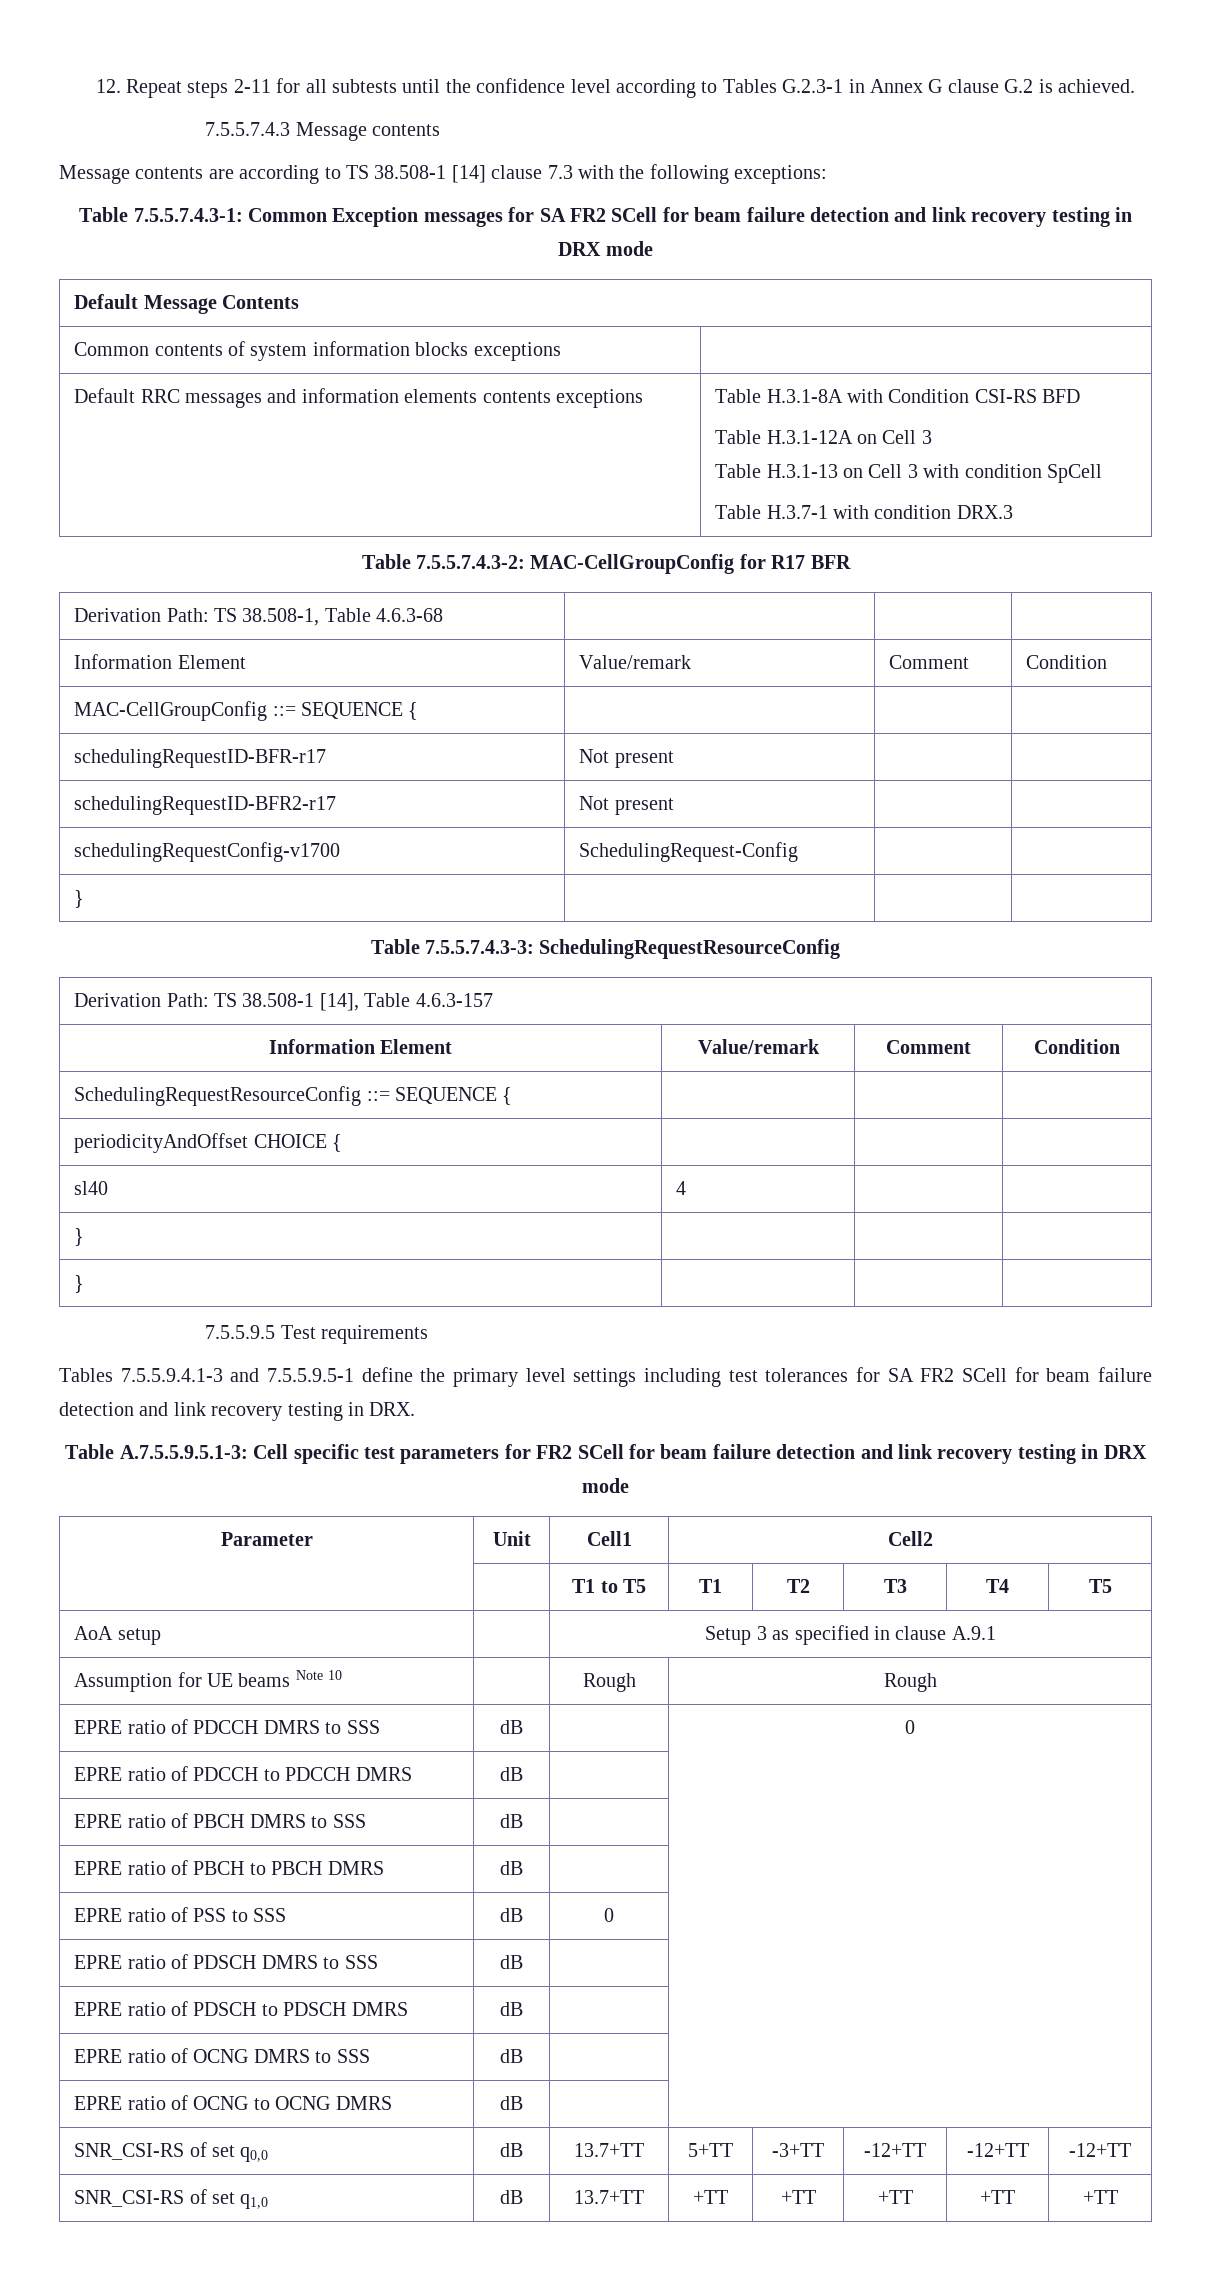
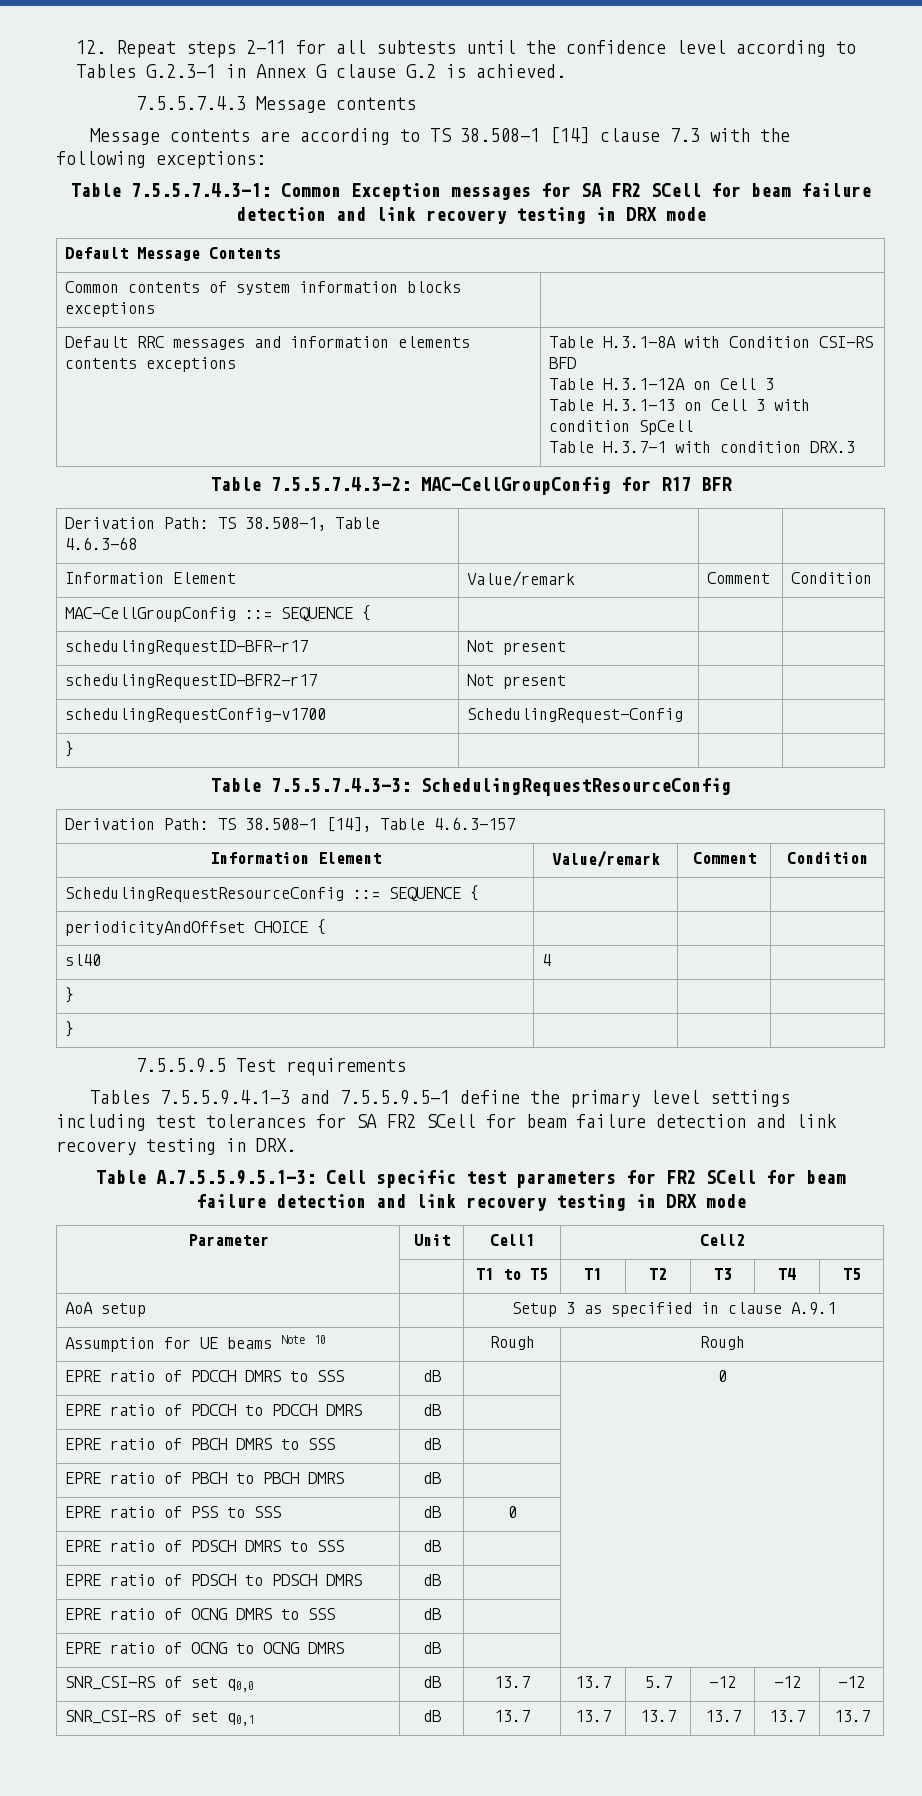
[574,2143,644,2157] [688,2143,733,2157] [772,2143,824,2157] [864,2143,926,2157] [966,2143,1029,2157] [1069,2143,1131,2157] [74,2189,269,2209] [500,2190,523,2204] [574,2190,644,2204] [693,2190,728,2204] [780,2190,816,2204] [877,2190,913,2204] [980,2190,1015,2204] [1082,2190,1118,2204] 13.7+TT | 5+TT | -3+TT | -12+TT | -12+TT | -12+TT // SNR_CSI-RS of set q1,0 | dB | 13.7+TT | +TT | +TT | +TT | +TT | +TT -> [494,1676,530,1688] [575,1676,611,1688] [644,1676,672,1688] [709,1676,736,1688] [773,1676,801,1688] [838,1676,865,1688] [64,1710,254,1726] [422,1710,441,1722] [494,1710,530,1722] [575,1710,611,1722] [640,1710,676,1722] [704,1710,741,1722] [769,1710,805,1722] [833,1710,870,1722] 13.7 | 13.7 | 5.7 | -12 | -12 | -12 // SNR_CSI-RS of set q0,1 | dB | 13.7 | 13.7 | 13.7 | 13.7 | 13.7 | 13.7

